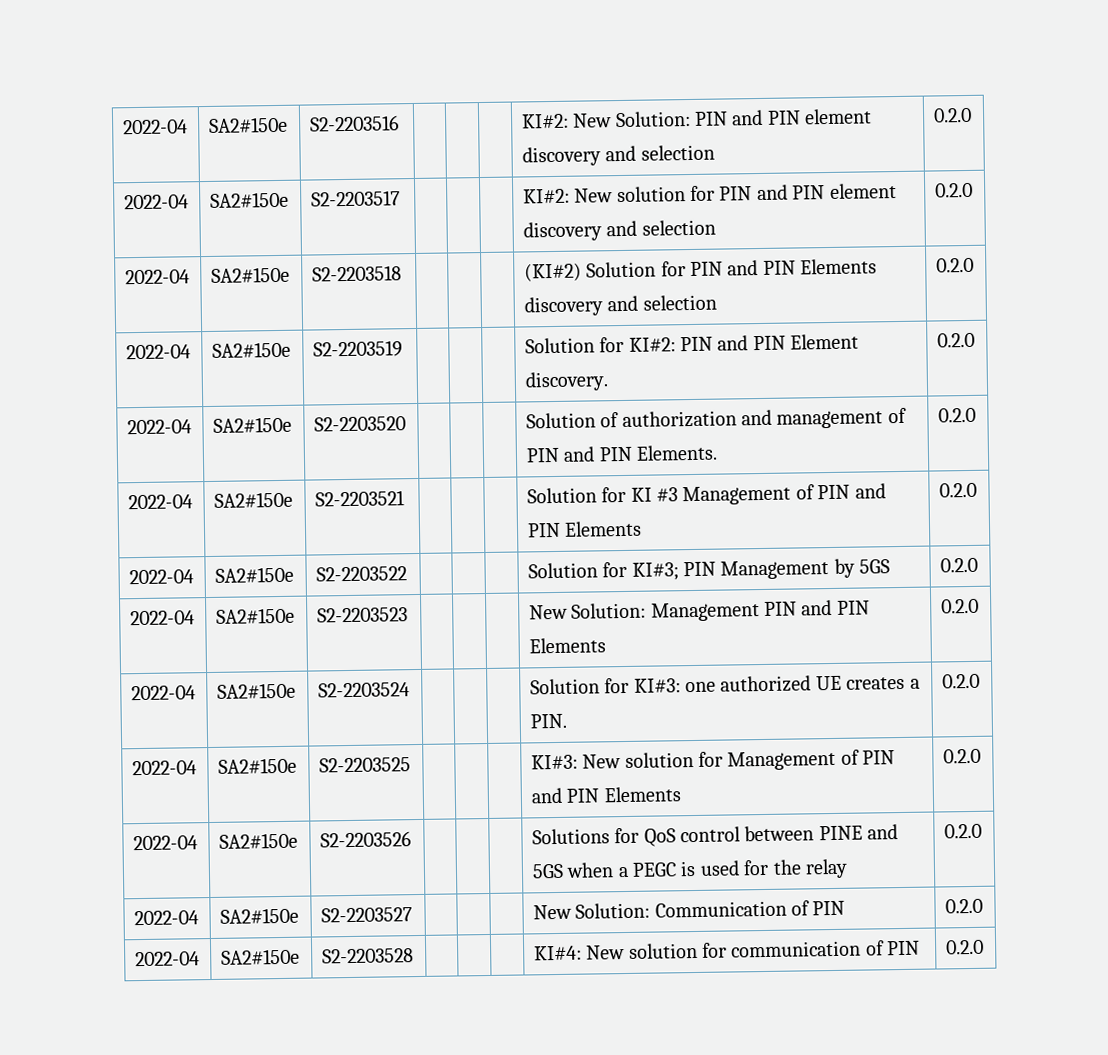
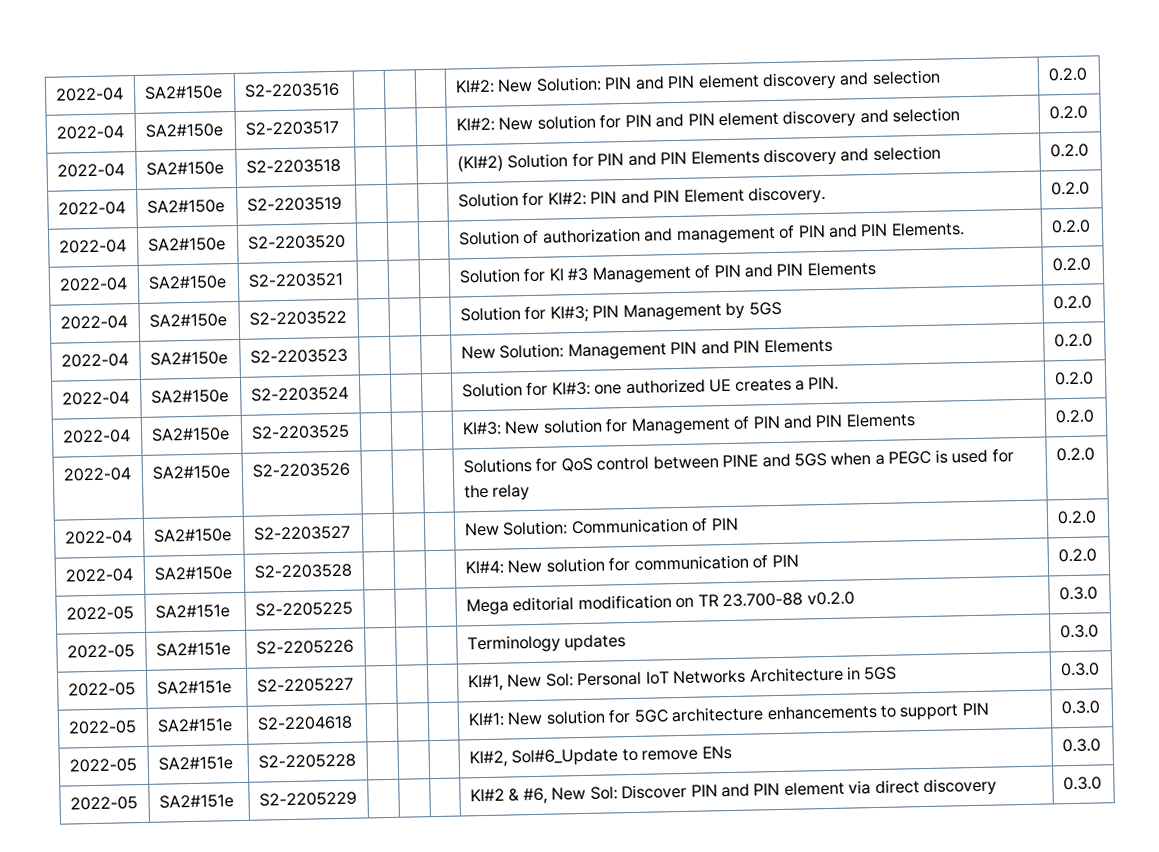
(984, 947) none -> [65,606,134,621] [154,604,230,619] [254,601,353,617] [465,591,855,616] [1058,586,1098,601] [66,644,135,659] [155,642,231,657] [255,639,354,655] [466,634,627,654] [1059,624,1099,639] [67,682,136,697] [156,680,232,695] [256,677,354,693] [467,666,898,692] [1059,662,1100,677] [67,720,137,735] [156,718,233,733] [256,715,353,731] [467,702,989,727] [1060,700,1100,715] [68,758,137,773] [157,756,233,771] [257,753,356,769] [468,745,732,768] [1061,738,1101,753] [69,796,138,811] [158,794,234,809] [258,791,357,807] [469,777,998,805] [1062,776,1102,791] // 2022-05 | SA2#151e | S2-2205225 | | | | Mega editorial modification on TR 23.700-88 v0.2.0 | 0.3.0 // 2022-05 | SA2#151e | S2-2205226 | | | | Terminology updates | 0.3.0 // 2022-05 | SA2#151e | S2-2205227 | | | | KI#1, New Sol: Personal IoT Networks Architecture in 5GS | 0.3.0 // 2022-05 | SA2#151e | S2-2204618 | | | | KI#1: New solution for 5GC architecture enhancements to support PIN | 0.3.0 // 2022-05 | SA2#151e | S2-2205228 | | | | KI#2, Sol#6_Update to remove ENs | 0.3.0 // 2022-05 | SA2#151e | S2-2205229 | | | | KI#2 & #6, New Sol: Discover PIN and PIN element via direct discovery | 0.3.0

